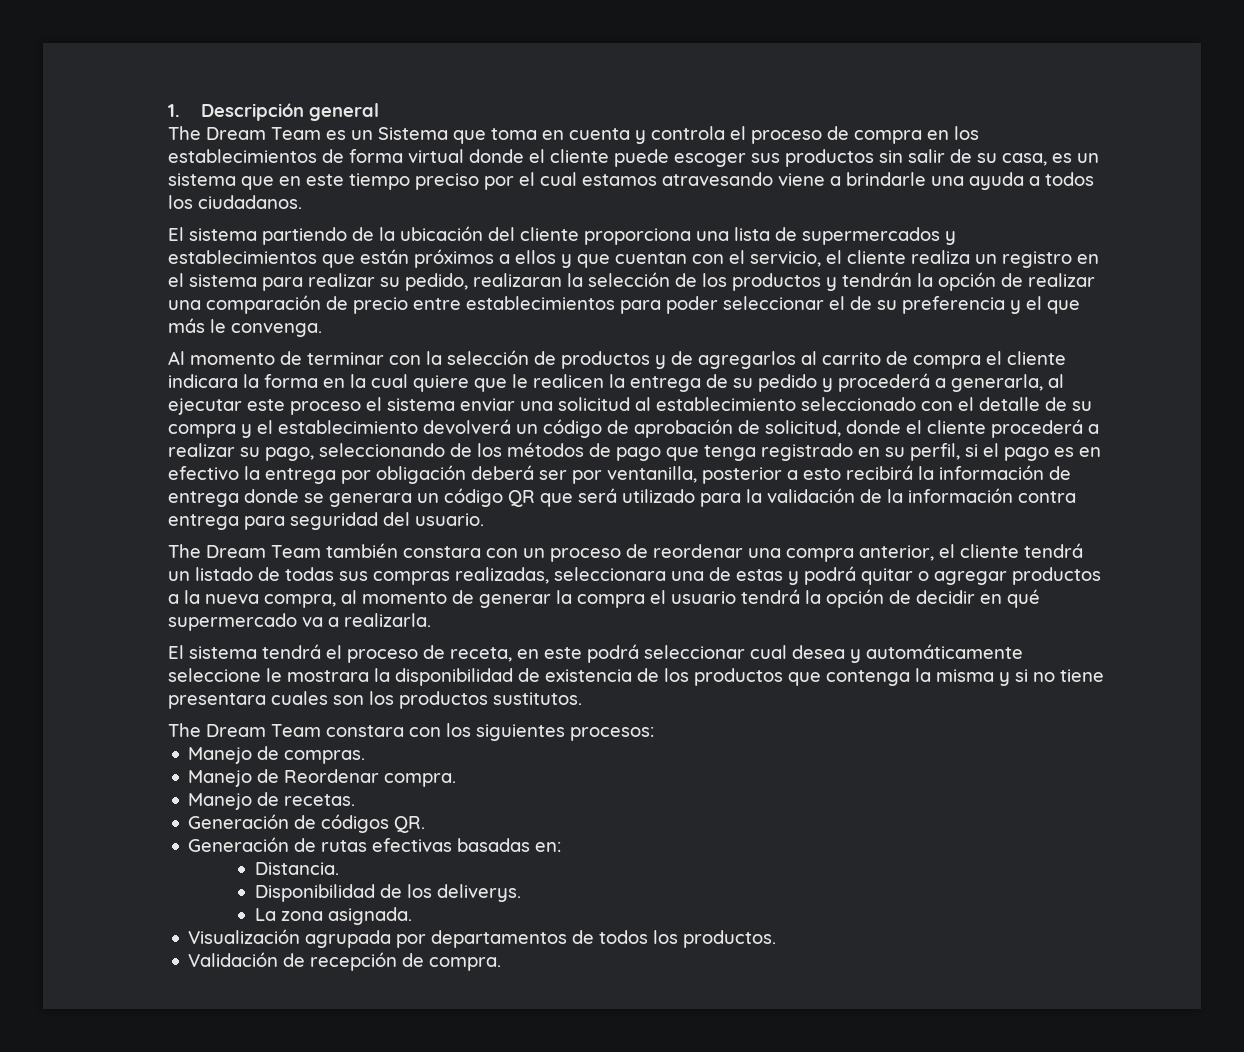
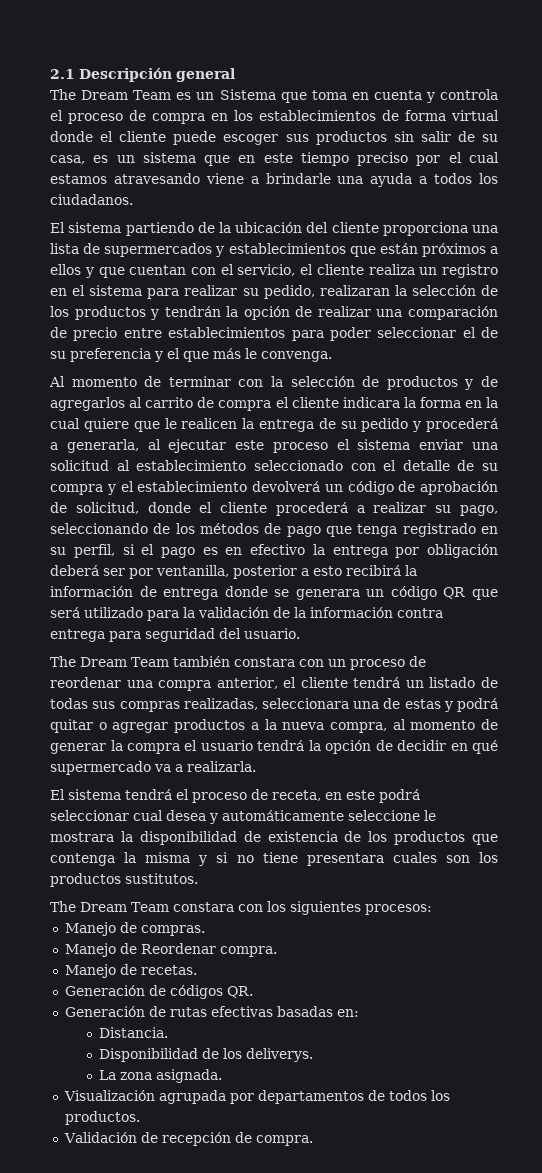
[168,104,181,117] 1. -> [50,69,76,79] 2.1

